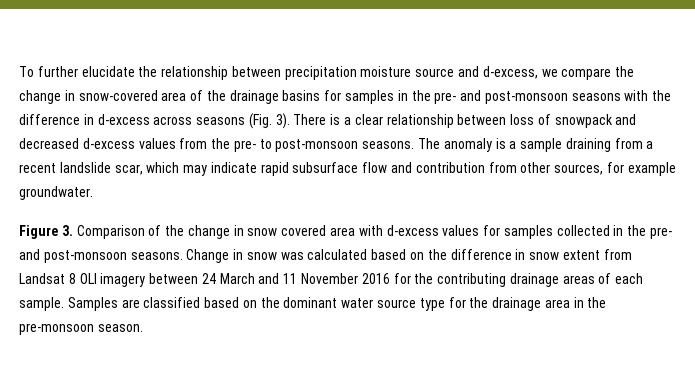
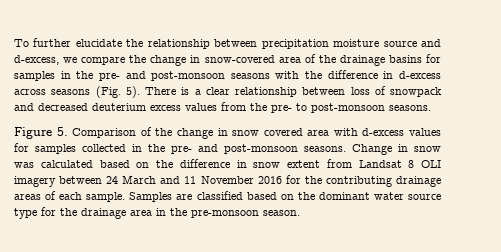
[275,113,290,129] 3). -> [125,86,140,98] 5).
[82,138,135,149] d-excess -> [92,103,181,111] deuterium excess
[418,138,654,152] [19,162,676,176] [19,186,93,200] The anomaly is a sample draining from a recent landslide scar, which may indicate rapid subsurface flow and contribution from other sources, for example groundwater. -> (431, 108) none
[61,225,73,236] 3. -> [56,127,68,136] 5.

